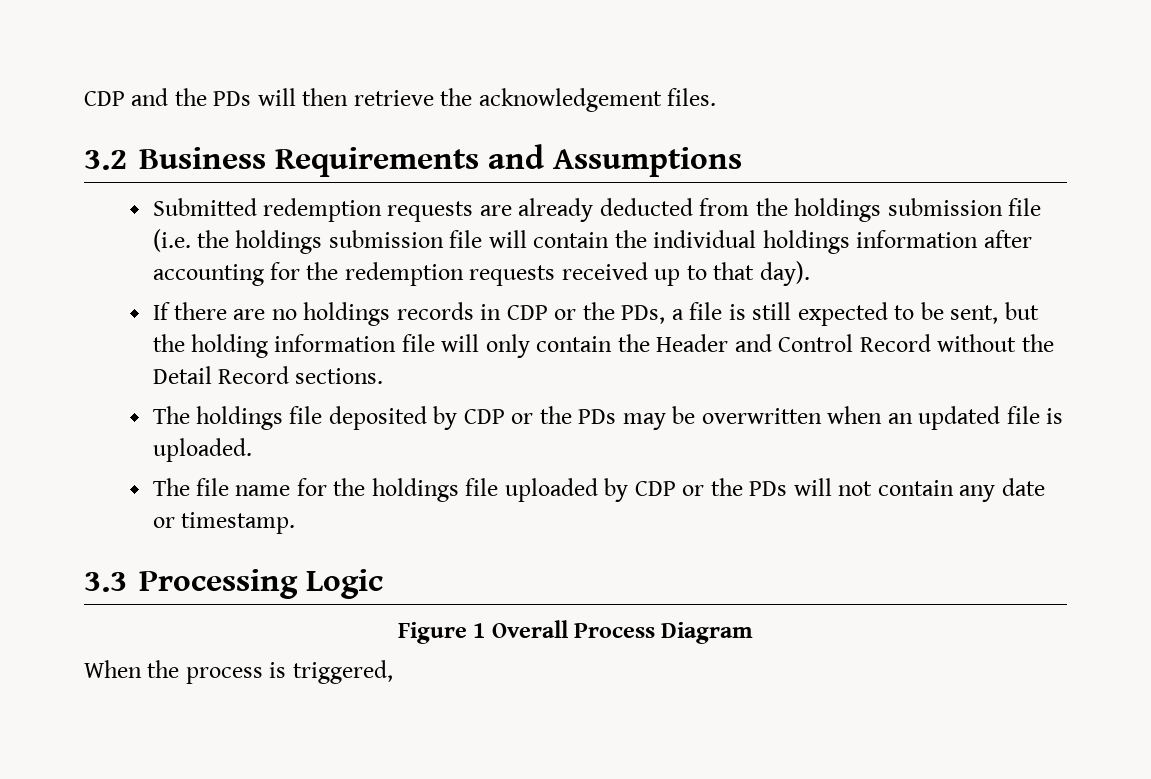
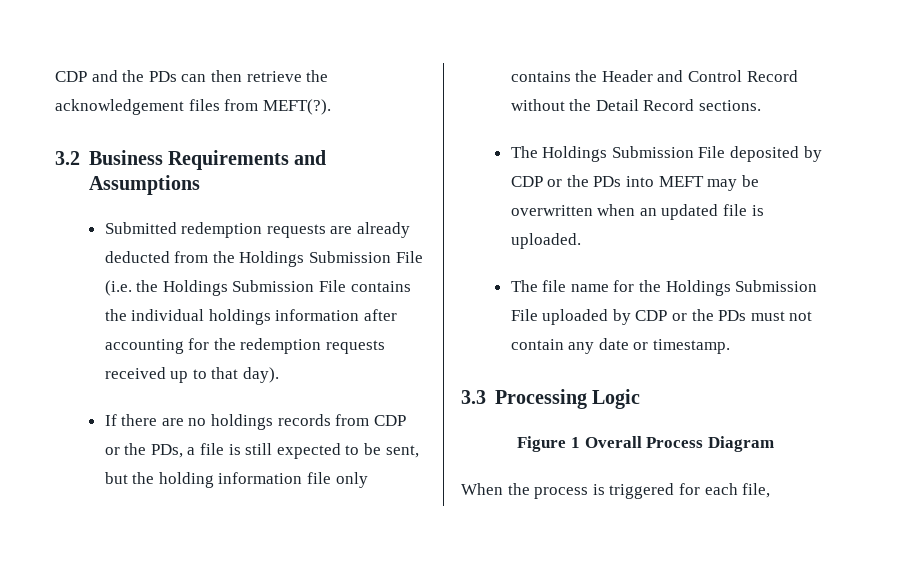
[257,88,296,106] will -> [181,74,207,82] can
[667,88,717,106] files. -> [188,99,331,115] files from MEFT(?).
[794,198,1042,222] [152,229,610,254] holdings submission file (i.e. the holdings submission file will contain -> [239,251,423,267] [104,280,411,296] Holdings Submission File (i.e. the Holdings Submission File contains
[480,304,502,320] in -> [335,414,370,426] from
[441,334,613,358] will only contain -> [335,472,368,488] [510,71,571,82] only contains
[195,406,323,430] holdings file -> [542,146,726,162] Holdings Submission File
(617, 416) none -> [626,176,704,187] into MEFT
[371,478,499,502] holdings file -> [665,280,818,296] [510,309,538,321] Holdings Submission File
[793,478,832,496] will -> [750,311,785,321] must
[292,660,393,684] triggered, -> [609,483,771,499] triggered for each file,

